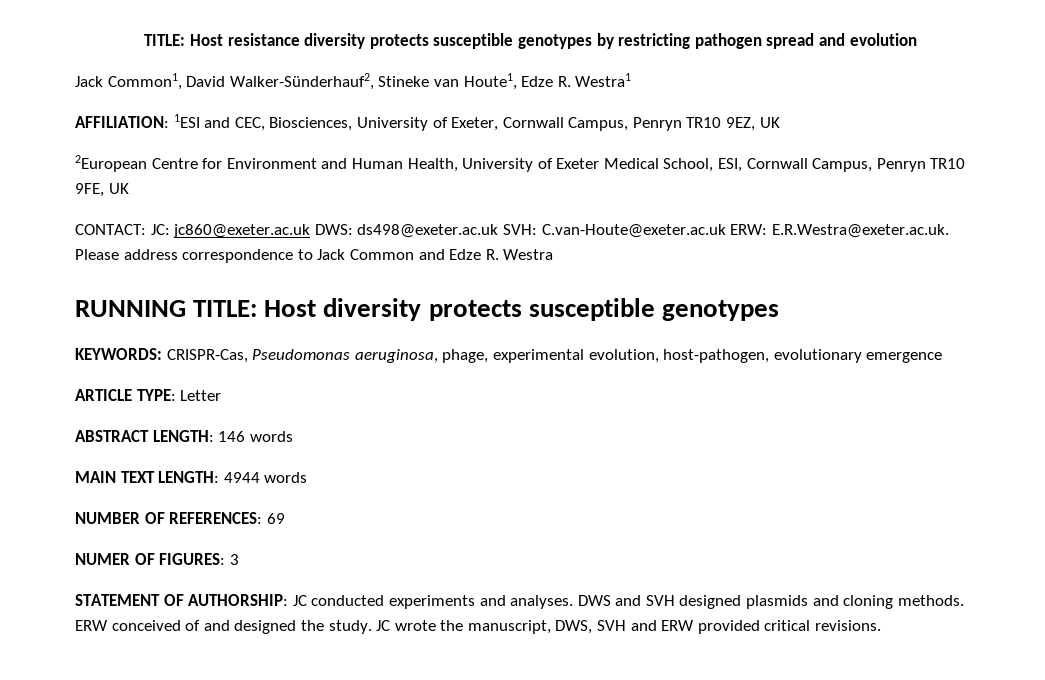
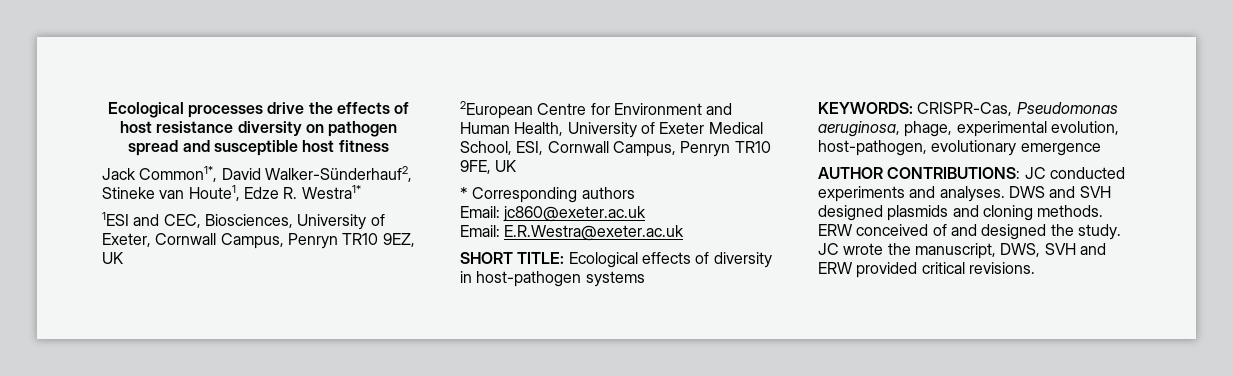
[144,33,917,49] [75,73,182,90] TITLE: Host resistance diversity protects susceptible genotypes by restricting pathogen spread and evolution // Jack Common1, -> [107,102,410,118] [119,121,398,137] [128,140,389,156] [102,166,218,182] Ecological processes drive the effects of host resistance diversity on pathogen spread and susceptible host fitness // Jack Common1*,
[575,73,632,87] [75,116,169,128] Westra1 // AFFILIATION: -> [301,185,361,199] Westra1* //
[75,224,949,238] [75,249,554,263] [75,298,779,321] CONTACT: JC: jc860@exeter.ac.uk DWS: ds498@exeter.ac.uk SVH: C.van-Houte@exeter.ac.uk ERW: E.R.Westra@exeter.ac.uk. Please address correspondence to Jack Common and Edze R. Westra // RUNNING TITLE: Host diversity protects susceptible genotypes -> [460,187,635,203] [460,206,647,222] [460,225,685,241] [460,252,772,268] [460,271,645,287] * Corresponding authors // Email: jc860@exeter.ac.uk // Email: E.R.Westra@exeter.ac.uk // SHORT TITLE: Ecological effects of diversity in host-pathogen systems
[75,389,222,401] [75,430,293,442] [75,471,308,483] [75,512,285,524] [75,553,239,565] [75,594,289,606] ARTICLE TYPE: Letter // ABSTRACT LENGTH: 146 words // MAIN TEXT LENGTH: 4944 words // NUMBER OF REFERENCES: 69 // NUMER OF FIGURES: 3 // STATEMENT OF AUTHORSHIP: -> [818,167,1021,179] AUTHOR CONTRIBUTIONS:

